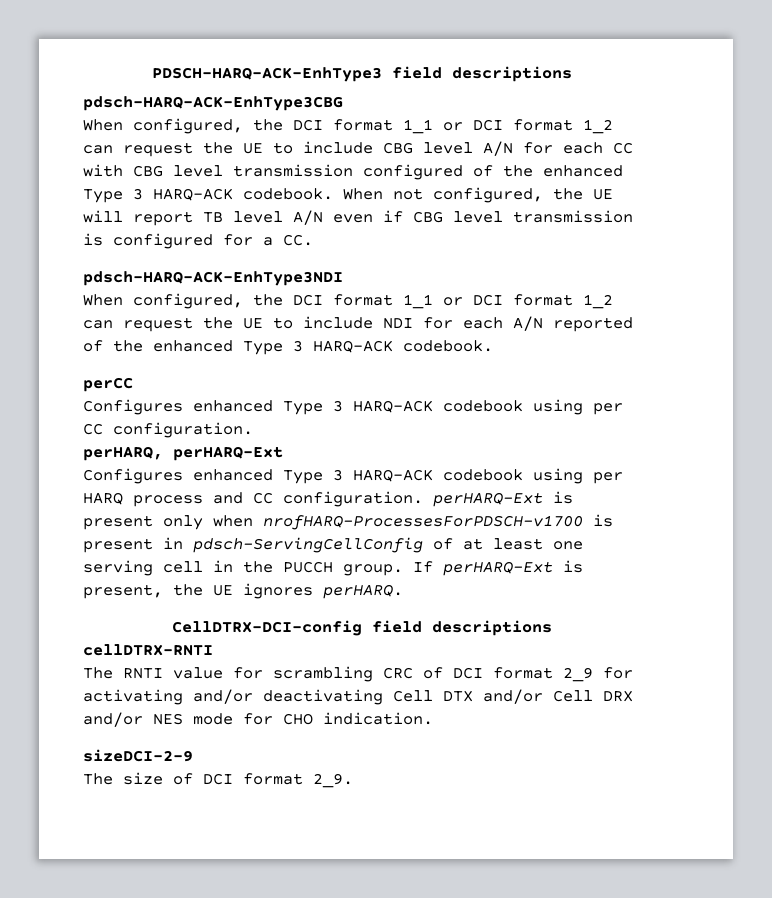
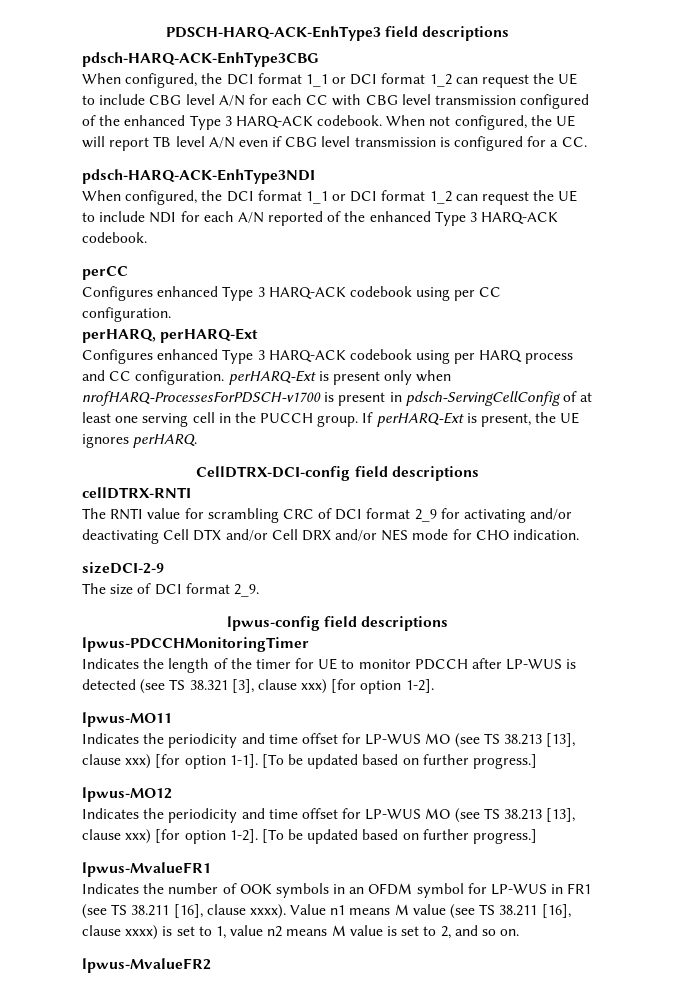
(353, 780) none -> [226,616,449,631] [82,637,309,652] [82,658,577,673] [82,679,434,694] [82,712,172,727] [82,733,576,748] [82,754,538,769] [82,787,172,802] [82,808,576,823] [82,829,538,844] [82,862,211,877] [82,883,592,898] [82,904,571,919] [82,925,520,940] [82,958,211,973] // lpwus-config field descriptions // lpwus-PDCCHMonitoringTimer // Indicates the length of the timer for UE to monitor PDCCH after LP-WUS is detected (see TS 38.321 [3], clause xxx) [for option 1-2]. // lpwus-MO11 // Indicates the periodicity and time offset for LP-WUS MO (see TS 38.213 [13], clause xxx) [for option 1-1]. [To be updated based on further progress.] // lpwus-MO12 // Indicates the periodicity and time offset for LP-WUS MO (see TS 38.213 [13], clause xxx) [for option 1-2]. [To be updated based on further progress.] // lpwus-MvalueFR1 // Indicates the number of OOK symbols in an OFDM symbol for LP-WUS in FR1 (see TS 38.211 [16], clause xxxx). Value n1 means M value (see TS 38.211 [16], clause xxxx) is set to 1, value n2 means M value is set to 2, and so on. // lpwus-MvalueFR2

